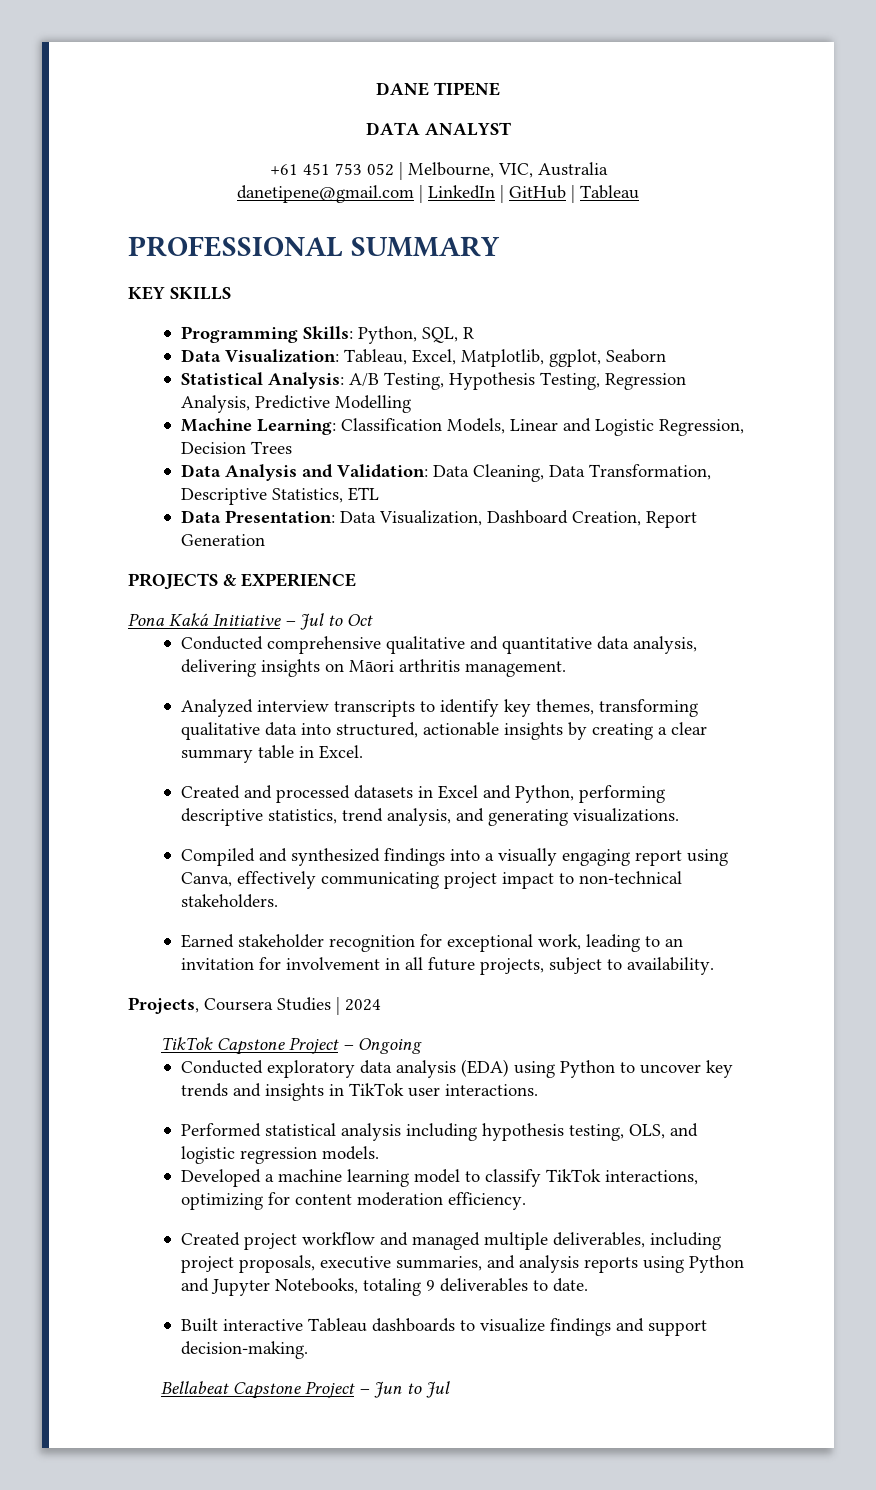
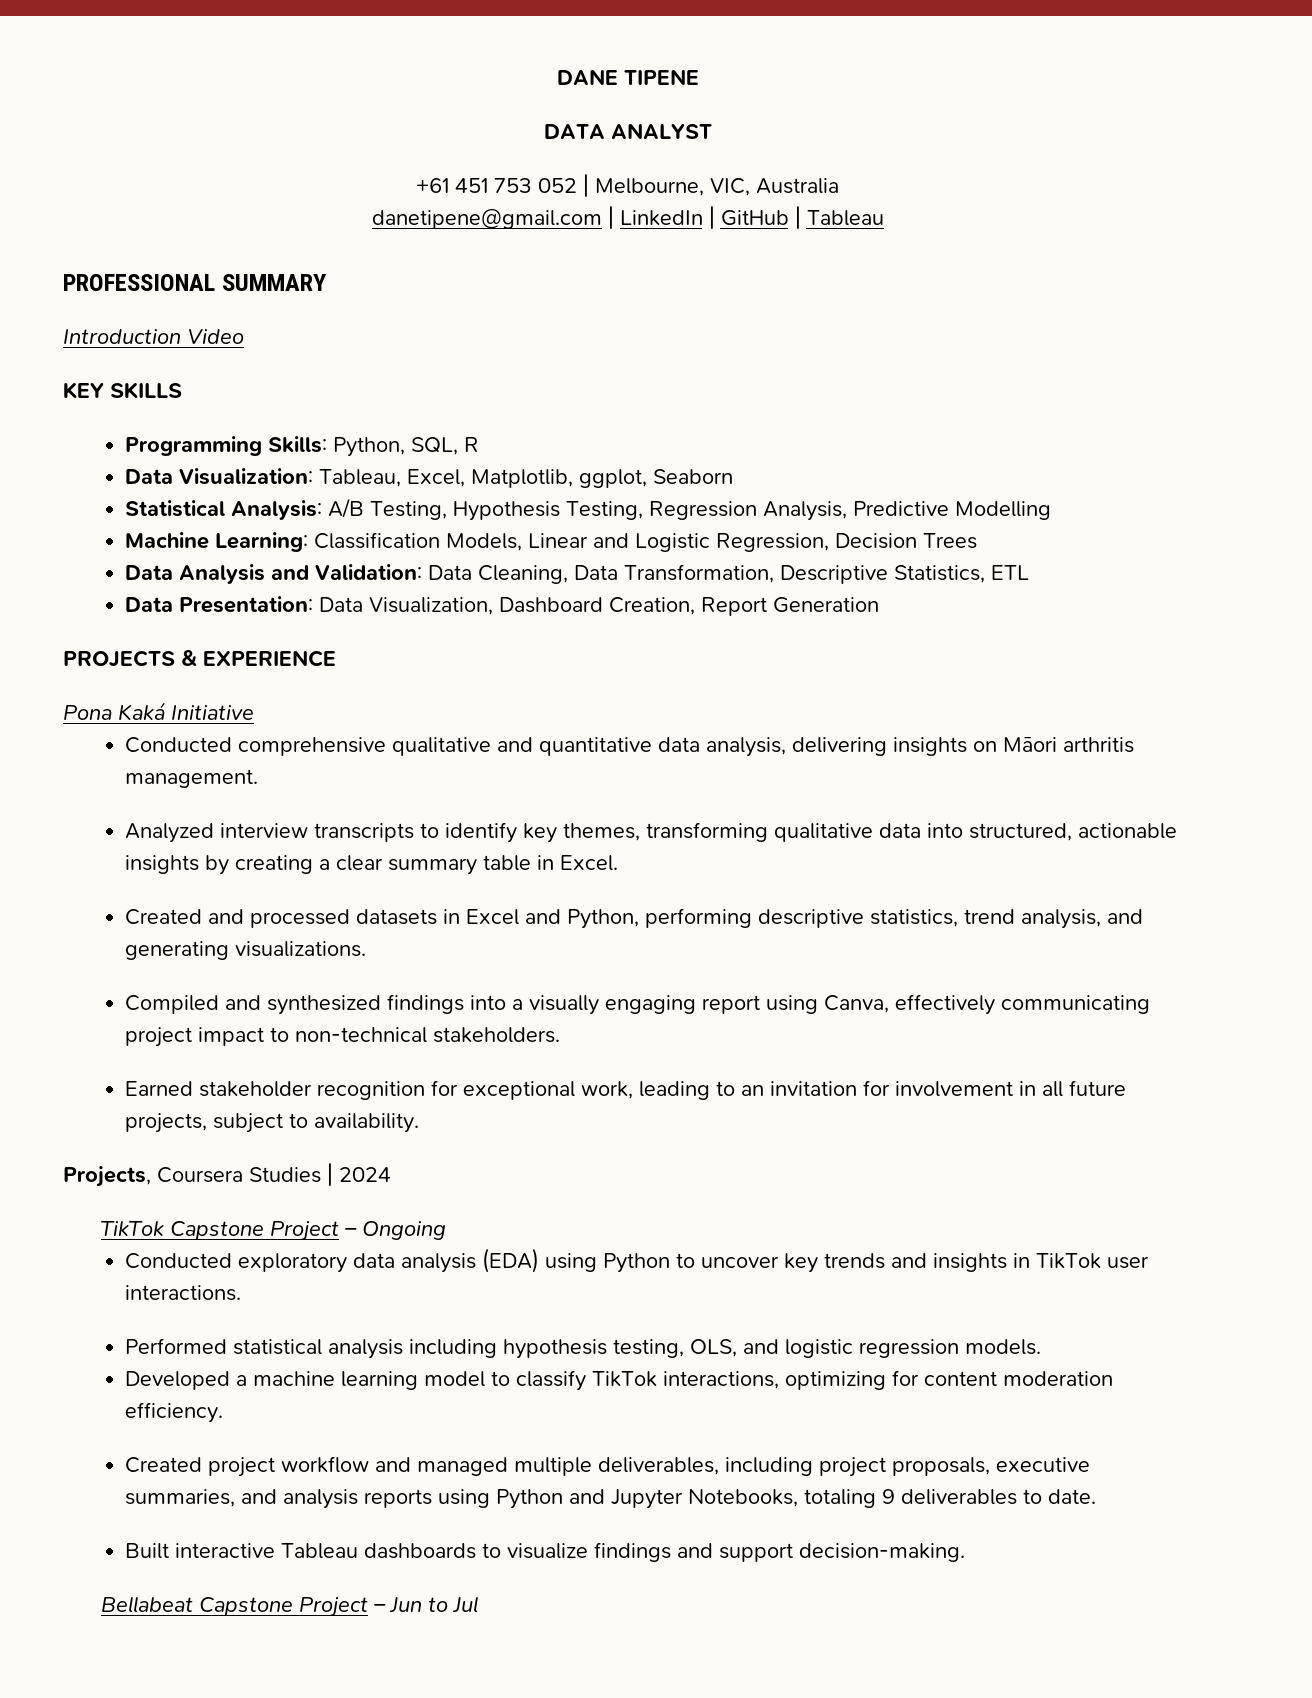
(500, 246) none -> [63,329,244,344] // Introduction Video
[285,613,373,630] – Jul to Oct -> (254, 712) none

